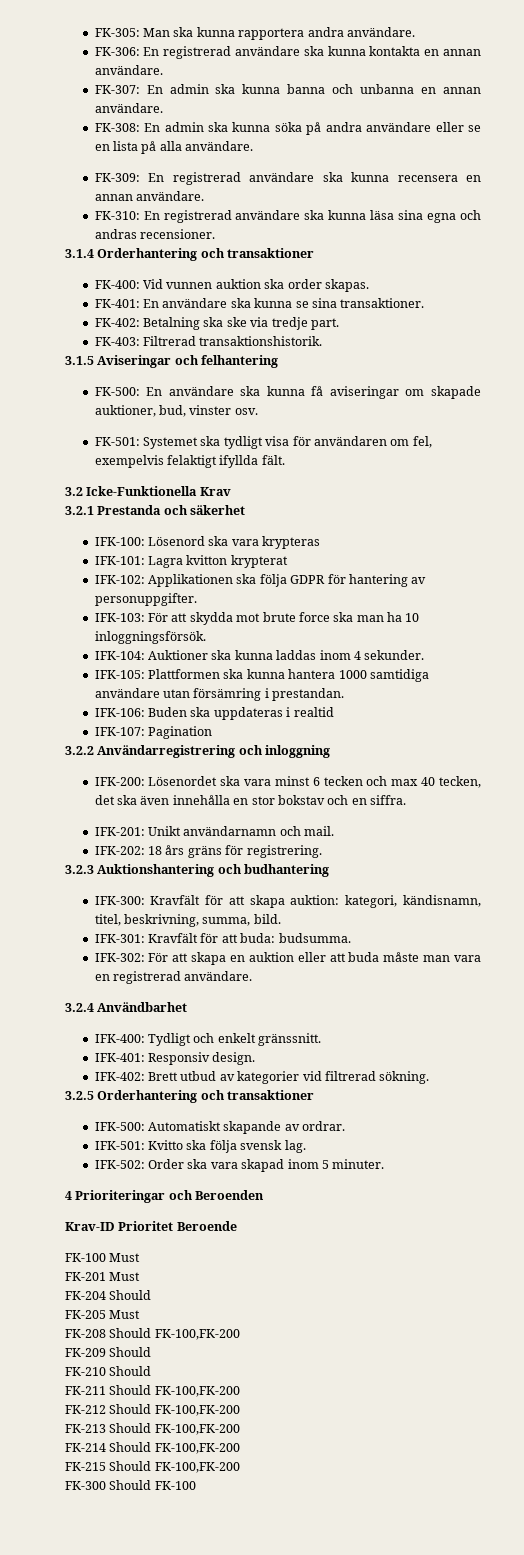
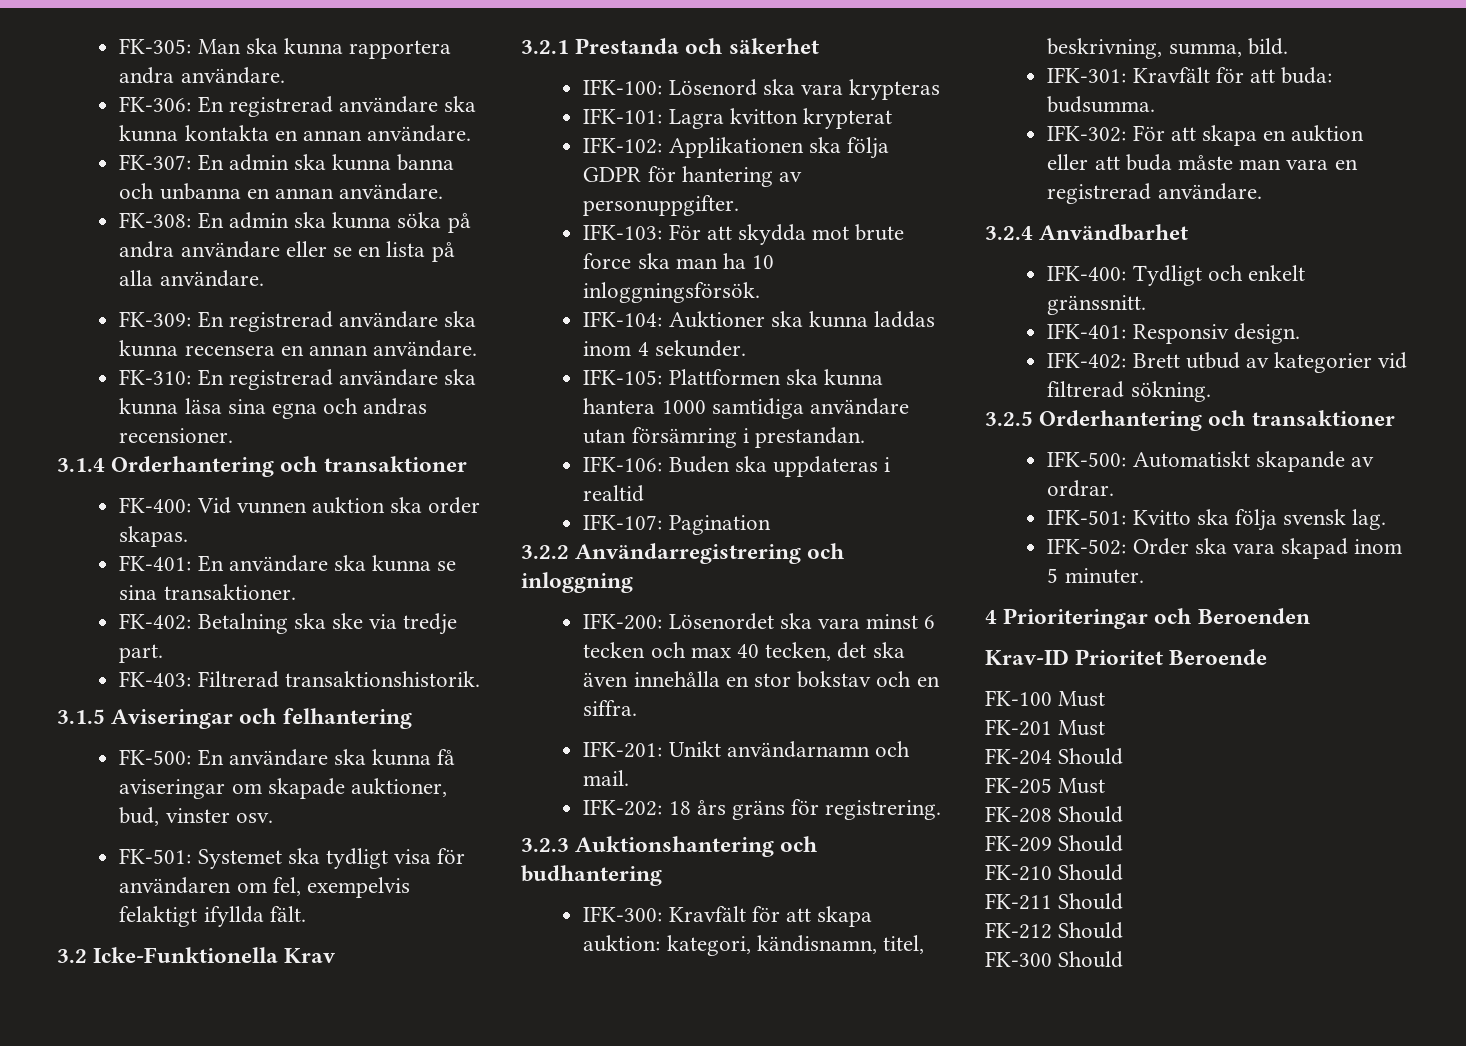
[154,1329,240,1340] FK-100,FK-200 -> (1124, 814) none
[154,1386,240,1397] FK-100,FK-200 -> (1124, 901) none
[154,1405,240,1416] [65,1423,240,1435] [65,1442,240,1454] [65,1461,240,1473] FK-100,FK-200 // FK-213 Should FK-100,FK-200 // FK-214 Should FK-100,FK-200 // FK-215 Should FK-100,FK-200 -> (1124, 930) none
[154,1481,196,1490] FK-100 -> (1124, 959) none

